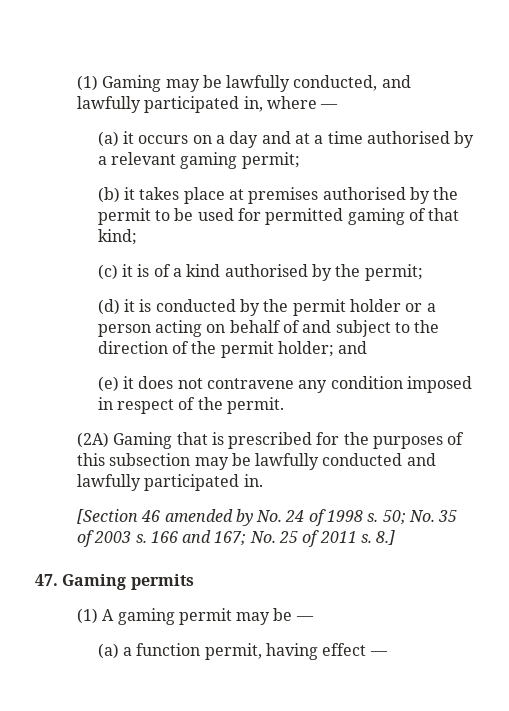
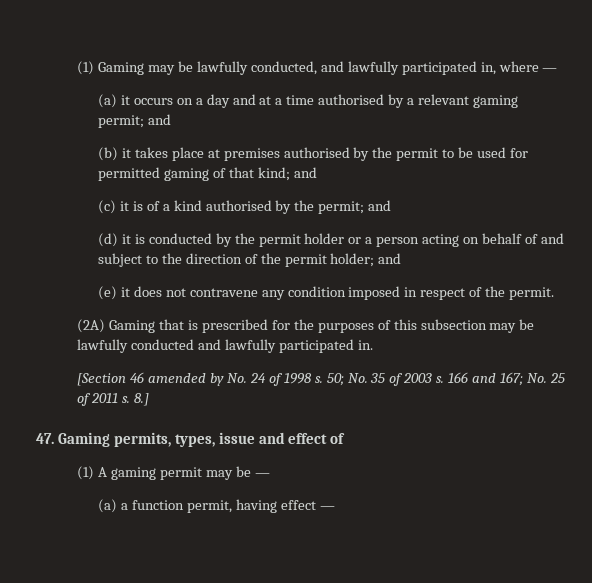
(300, 160) none -> [147,114,171,125] and
(137, 237) none -> [293,167,317,178] and
(423, 272) none -> [368,200,392,211] and
[130,574,194,590] permits -> [113,432,346,447] permits, types, issue and effect of

